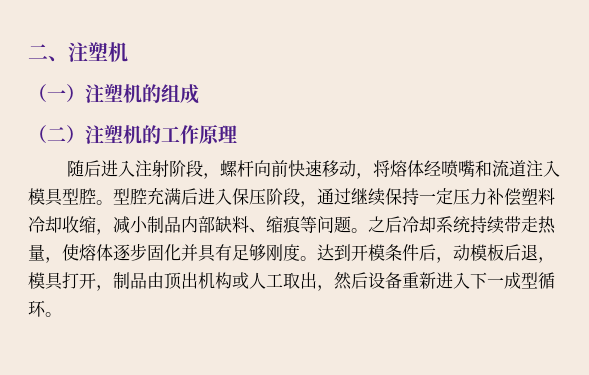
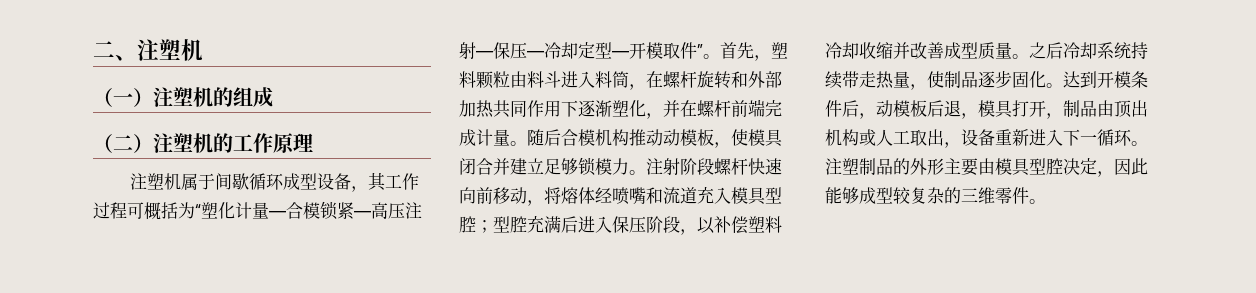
[66,160,322,179] 随后进入注射阶段，螺杆向前快速 -> [129,172,419,192] [93,201,422,220] [459,42,788,61] [459,71,782,90] [459,99,782,119] [459,129,783,148] [459,157,782,176] [459,187,493,204] 注塑机属于间歇循环成型设备，其工作过程可概括为“塑化计量—合模锁紧—高压注射—保压—冷却定型—开模取件”。首先，塑料颗粒由料斗进入料筒，在螺杆旋转和外部加热共同作用下逐渐塑化，并在螺杆前端完成计量。随后合模机构推动动模板，使模具闭合并建立足够锁模力。注射阶段螺杆快速向前
[525,160,543,177] 注 -> [697,186,714,204] 充
[96,200,113,205] 。 -> [476,220,493,233] ；
[317,188,555,206] [28,216,351,235] 通过继续保持一定压力补偿塑料冷却收缩，减小制品内部缺料、缩痕等问题 -> [697,216,782,234] [825,42,1012,60] 以补偿塑料冷却收缩并改善成型质量
[79,244,113,261] 熔体 -> [944,71,978,88] 制品
[181,244,300,262] 并具有足够刚度 -> (1046, 79) none
[334,272,368,290] 然后 -> (961, 145) none
[504,272,555,289] [28,300,46,317] 成型循环 -> [1097,129,1148,146] [825,158,1148,177] [825,187,1029,204] 循环。注塑制品的外形主要由模具型腔决定，因此能够成型较复杂的三维零件

